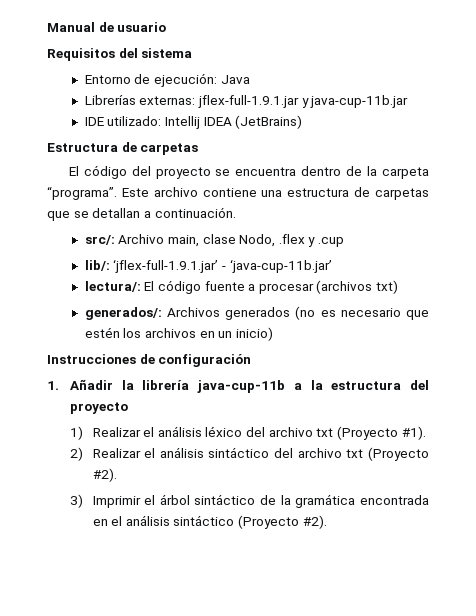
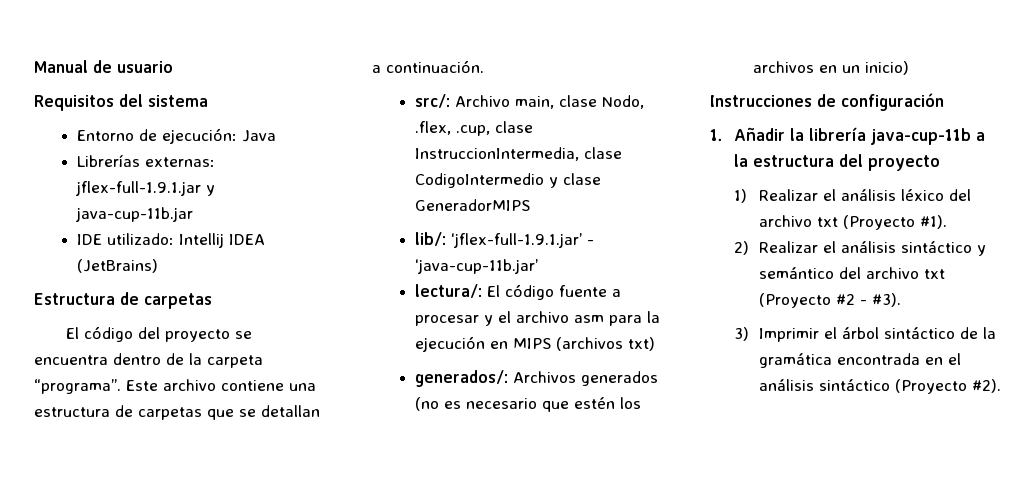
[278,234,345,247] .flex y .cup -> [414,121,533,136] [414,147,622,161] [414,173,601,188] [414,199,530,211] .flex, .cup, clase InstruccionIntermedia, clase CodigoIntermedio y clase GeneradorMIPS
(314, 288) none -> [483,311,660,326] [414,336,551,352] y el archivo asm para la ejecución en MIPS
[274,447,429,461] [92,468,117,482] del archivo txt (Proyecto #2). -> [976,245,986,256] [758,267,945,279] [758,293,901,308] y semántico del archivo txt (Proyecto #2 - #3).

